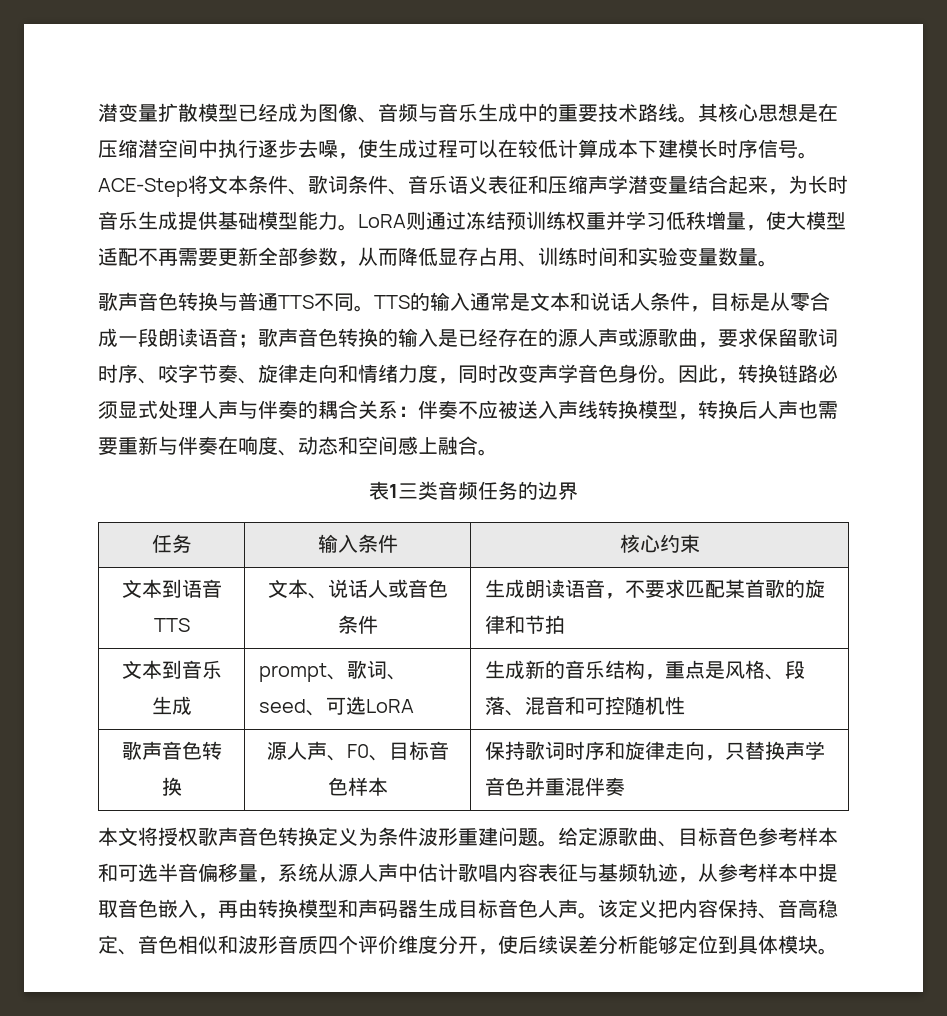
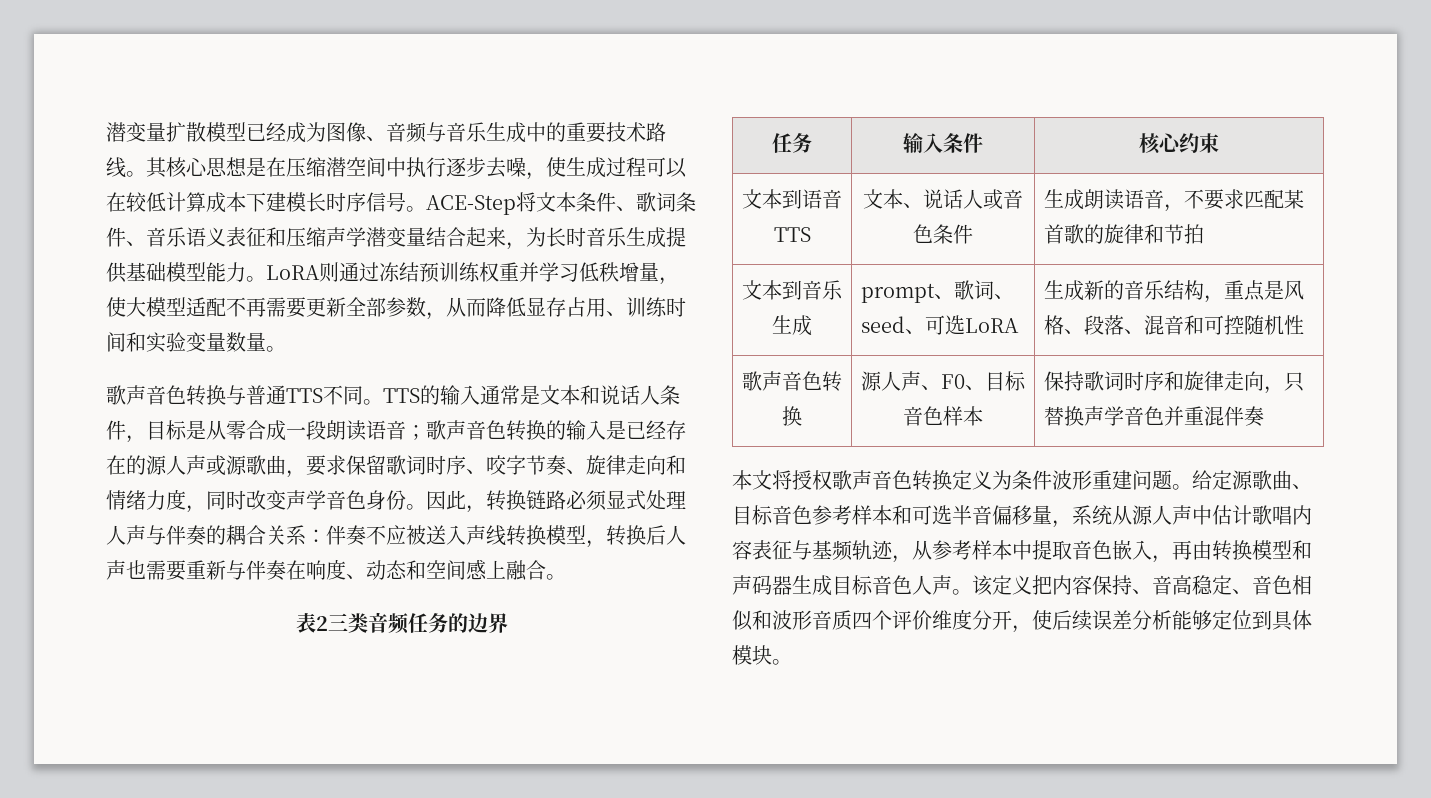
[389,484,398,498] 1 -> [316,616,328,631] 2

